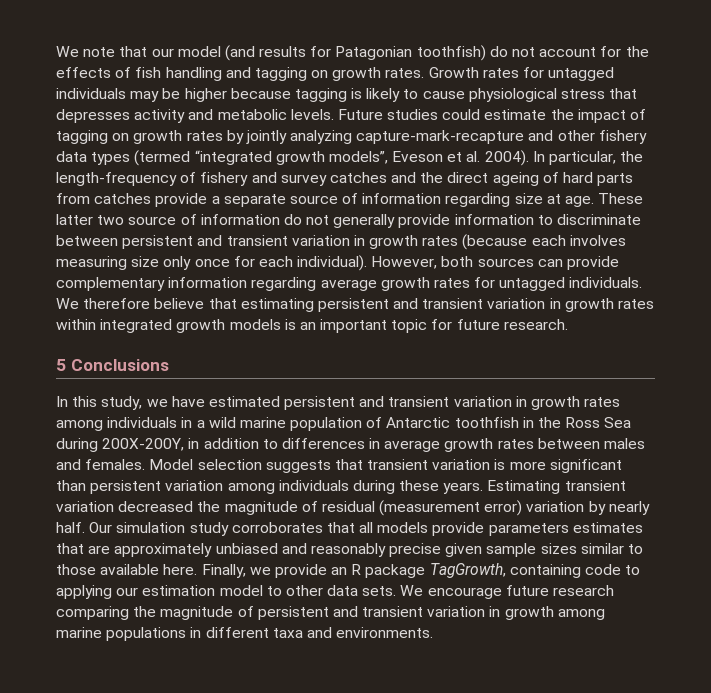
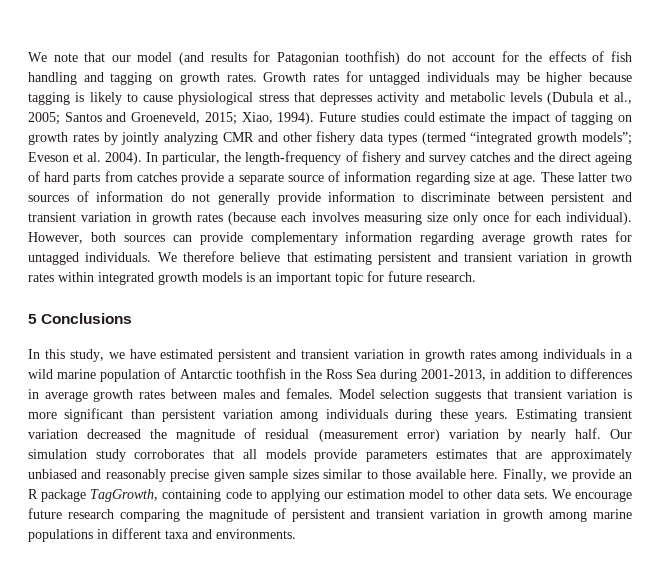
[290,109,334,120] levels. -> [510,92,632,105] [28,112,315,125] levels (Dubula et al., 2005; Santos and Groeneveld, 2015; Xiao, 1994).
[356,130,525,144] capture-mark-recapture -> [222,132,254,142] CMR
[328,151,388,164] models”, -> [582,132,632,145] models”;
[128,216,177,225] source -> [28,195,69,202] sources
[102,438,185,451] 200X-200Y, -> [421,369,486,381] 2001-2013,

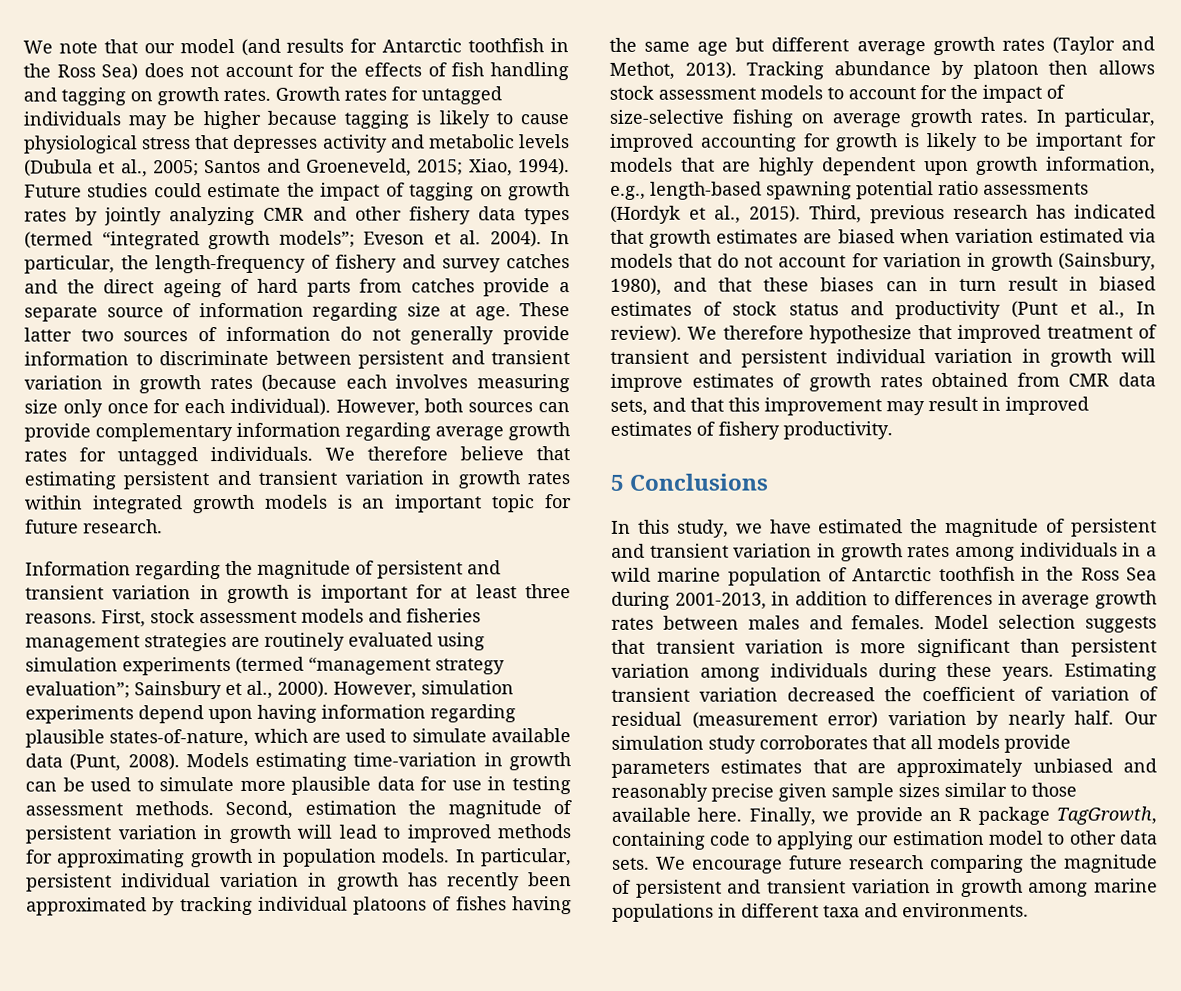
[276,51,421,65] Patagonian toothfish) do -> [382,38,569,53] [23,63,185,81] Antarctic toothfish in the Ross Sea) does
(476, 277) none -> [25,560,501,580] [25,584,571,604] [25,608,481,628] [25,632,485,652] [25,656,505,676] [25,680,514,700] [25,704,516,724] [25,728,571,748] [25,752,571,772] [25,776,572,795] [25,800,572,820] [25,824,571,844] [25,848,572,868] [26,872,573,892] [26,896,572,916] [609,36,1155,56] [609,60,1155,80] [609,84,1065,103] [609,108,1155,128] [609,132,1157,152] [610,156,1156,176] [610,180,1089,200] [610,204,1156,224] [610,228,1156,248] [610,252,1156,271] [610,276,1156,296] [610,300,1156,320] [610,324,1157,344] [610,348,1156,368] [610,372,1156,392] [610,396,1089,416] [610,421,893,440] // Information regarding the magnitude of persistent and transient variation in growth is important for at least three reasons. First, stock assessment models and fisheries management strategies are routinely evaluated using simulation experiments (termed “management strategy evaluation”; Sainsbury et al., 2000). However, simulation experiments depend upon having information regarding plausible states-of-nature, which are used to simulate available data (Punt, 2008). Models estimating time-variation in growth can be used to simulate more plausible data for use in testing assessment methods. Second, estimation the magnitude of persistent variation in growth will lead to improved methods for approximating growth in population models. In particular, persistent individual variation in growth has recently been approximated by tracking individual platoons of fishes having the same age but different average growth rates (Taylor and Methot, 2013). Tracking abundance by platoon then allows stock assessment models to account for the impact of size-selective fishing on average growth rates. In particular, improved accounting for growth is likely to be important for models that are highly dependent upon growth information, e.g., length-based spawning potential ratio assessments (Hordyk et al., 2015). Third, previous research has indicated that growth estimates are biased when variation estimated via models that do not account for variation in growth (Sainsbury, 1980), and that these biases can in turn result in biased estimates of stock status and productivity (Punt et al., In review). We therefore hypothesize that improved treatment of transient and persistent individual variation in growth will improve estimates of growth rates obtained from CMR data sets, and that this improvement may result in improved estimates of fishery productivity.
(214, 354) none -> [910,518,1066,538] the magnitude of
[176,429,236,442] magnitude -> [921,686,1130,702] coefficient of variation

